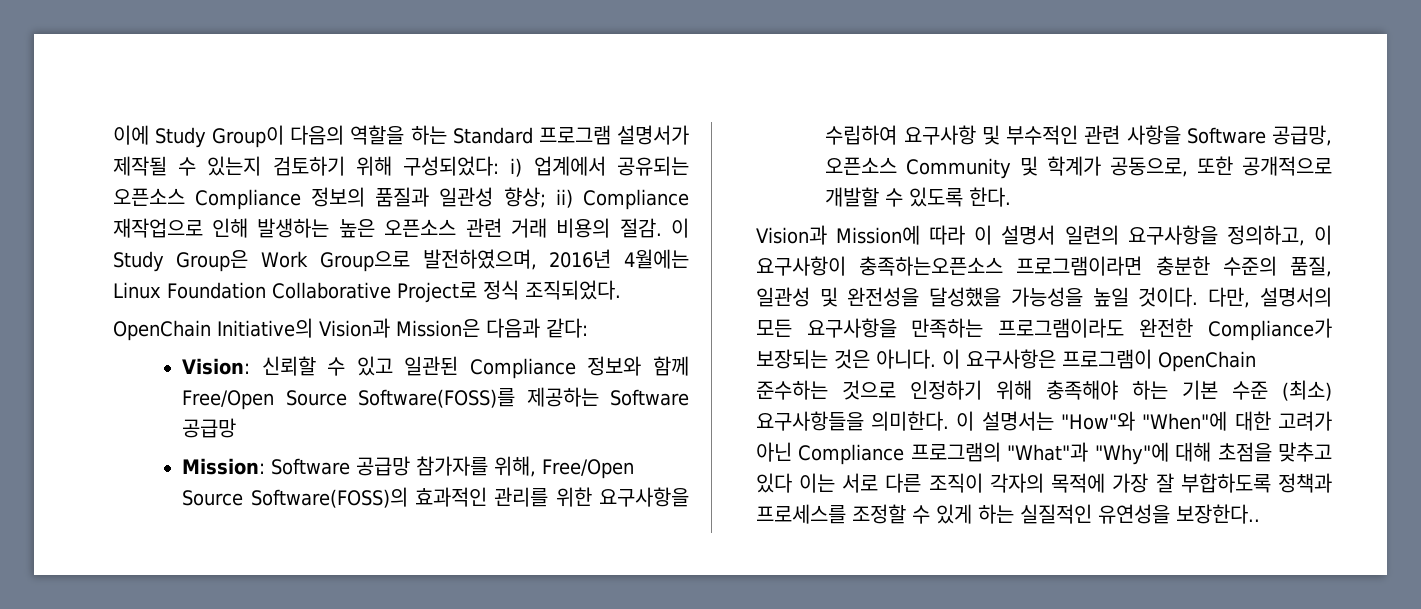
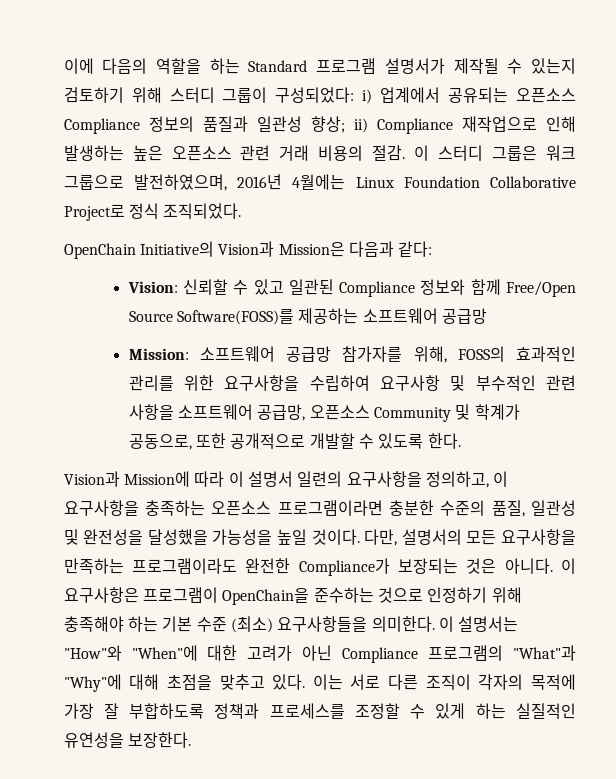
[154,125,285,148] Study Group이 -> (94, 66) none
(392, 166) none -> [169,87,268,103] 스터디 그룹이
[112,250,410,272] Study Group은 Work Group으로 -> [438,145,577,161] [63,174,124,190] 스터디 그룹은 워크 그룹으로
[610,389,689,406] Software -> [362,308,438,324] 소프트웨어
[271,458,351,475] Software -> [199,346,275,362] 소프트웨어
[542,459,635,479] [182,487,408,508] Free/Open Source Software(FOSS)의 -> [457,346,505,362] FOSS의
[1186,127,1266,144] Software -> [177,404,253,420] 소프트웨어
[755,256,1004,276] 요구사항이 충족하는오픈소스 -> [63,500,272,516] 요구사항을 충족하는 오픈소스
[1157,351,1256,372] OpenChain -> [222,588,310,605] OpenChain을
[755,473,792,493] 있다 -> [272,674,306,690] 있다.
[1175,504,1260,524] 보장한다.. -> [127,732,191,748] 보장한다.

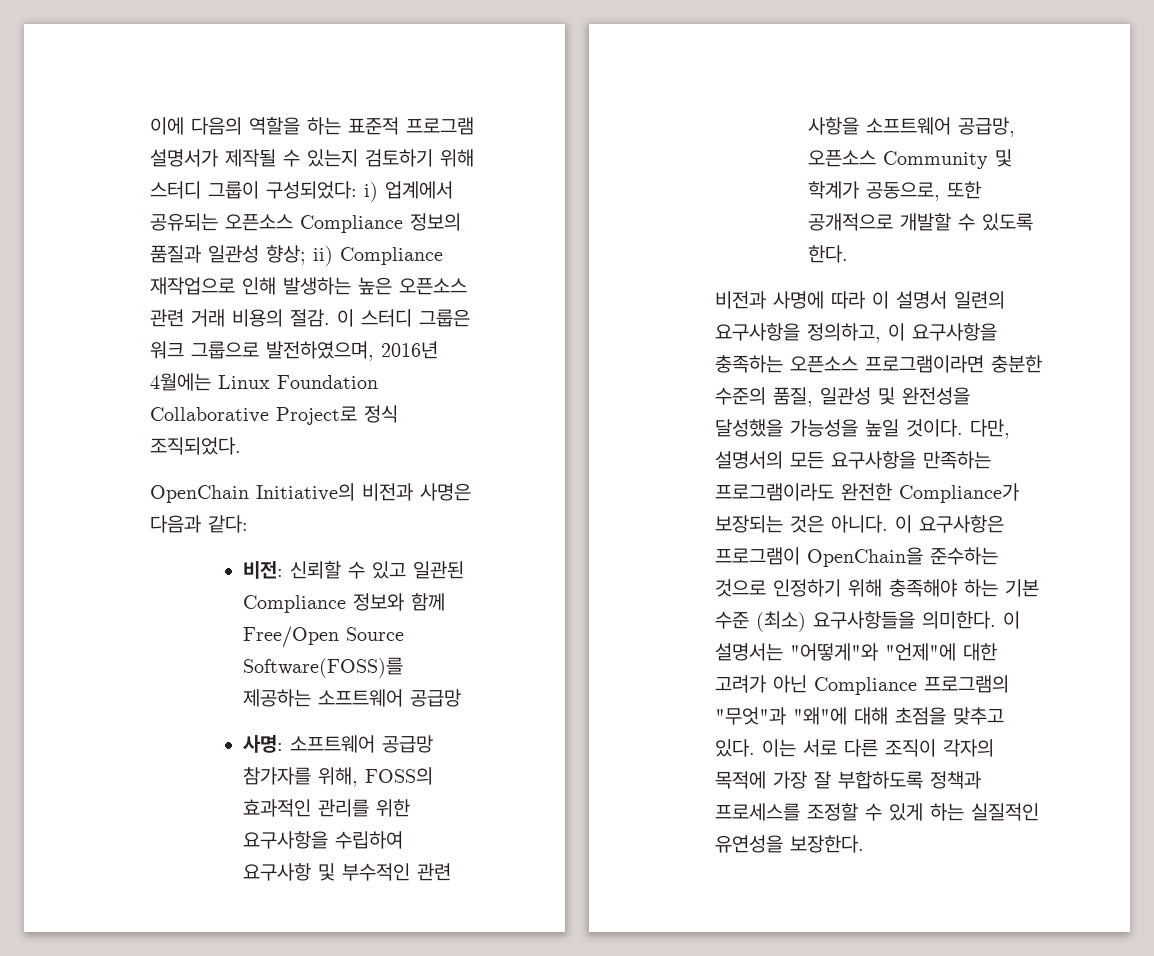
[248,60,308,72] Standard -> [347,117,399,135] 표준적
[218,241,345,257] Vision과 Mission은 -> [361,483,471,501] 비전과 사명은
[127,281,178,293] Vision: -> [243,561,284,579] 비전:
[128,348,189,360] Mission: -> [243,735,284,753] 사명:
[63,471,190,487] Vision과 Mission에 -> [714,291,824,309] 비전과 사명에
[63,645,198,661] "How"와 "When"에 -> [789,643,956,661] "어떻게"와 "언제"에
[513,645,576,661] [63,674,122,692] "What"과 "Why"에 -> [714,707,847,725] "무엇"과 "왜"에

